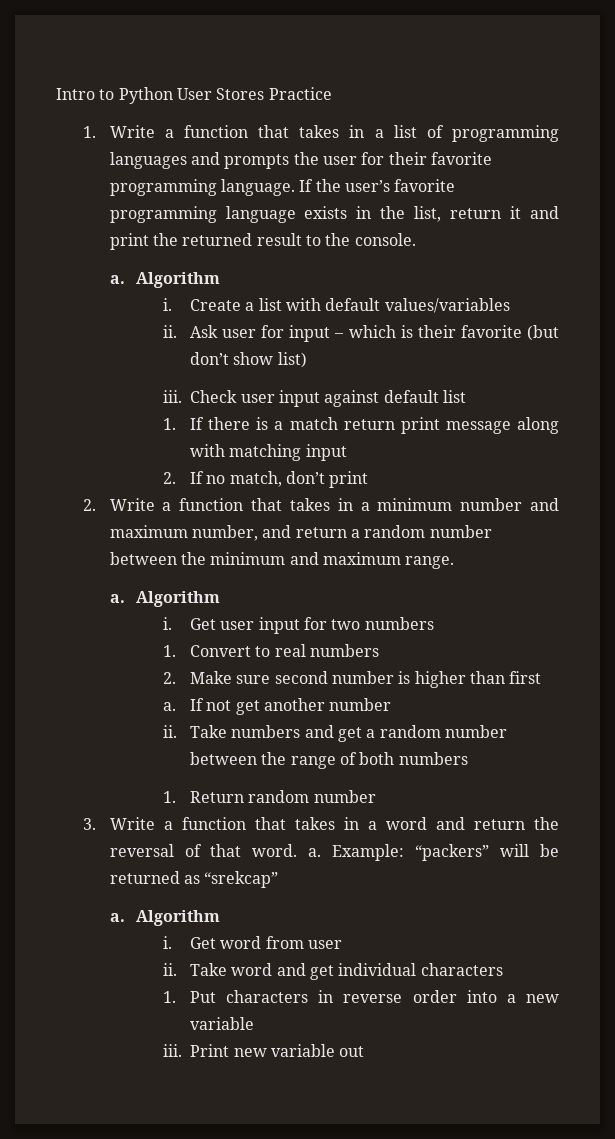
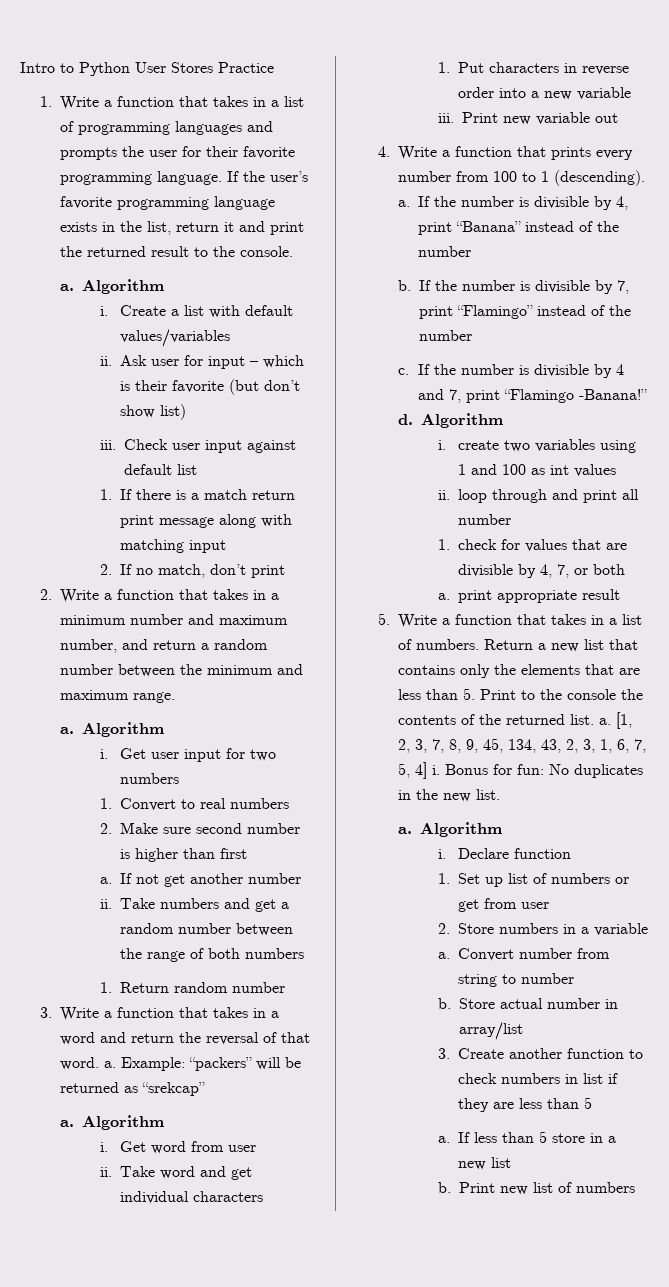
(365, 1051) none -> [378,146,634,160] [398,170,646,186] [398,196,629,210] [418,221,620,235] [418,246,472,257] [398,280,630,294] [419,305,632,319] [419,330,473,341] [398,364,625,378] [418,389,648,403] [398,413,504,428] [438,439,637,453] [458,464,617,477] [438,489,640,503] [458,514,512,525] [438,539,628,552] [458,564,626,578] [438,589,621,603] [378,613,643,628] [398,639,639,652] [398,664,641,678] [398,688,644,700] [398,712,633,729] [398,738,647,753] [398,762,644,779] [398,789,501,802] [398,822,503,837] [438,848,572,859] [438,873,630,887] [458,898,550,912] [438,923,649,936] [438,948,611,961] [458,973,575,987] [438,998,619,1009] [459,1022,524,1040] [438,1048,644,1059] [458,1073,619,1084] [458,1097,593,1112] [438,1131,617,1143] [458,1157,512,1170] [438,1182,636,1195] // 4. Write a function that prints every number from 100 to 1 (descending). // a. If the number is divisible by 4, print “Banana” instead of the number // b. If the number is divisible by 7, print “Flamingo” instead of the number // c. If the number is divisible by 4 and 7, print “Flamingo -Banana!” // d. Algorithm // i. create two variables using 1 and 100 as int values // ii. loop through and print all number // 1. check for values that are divisible by 4, 7, or both // a. print appropriate result // 5. Write a function that takes in a list of numbers. Return a new list that contains only the elements that are less than 5. Print to the console the contents of the returned list. a. [1, 2, 3, 7, 8, 9, 45, 134, 43, 2, 3, 1, 6, 7, 5, 4] i. Bonus for fun: No duplicates in the new list. // a. Algorithm // i. Declare function // 1. Set up list of numbers or get from user // 2. Store numbers in a variable // a. Convert number from string to number // b. Store actual number in array/list // 3. Create another function to check numbers in list if they are less than 5 // a. If less than 5 store in a new list // b. Print new list of numbers

